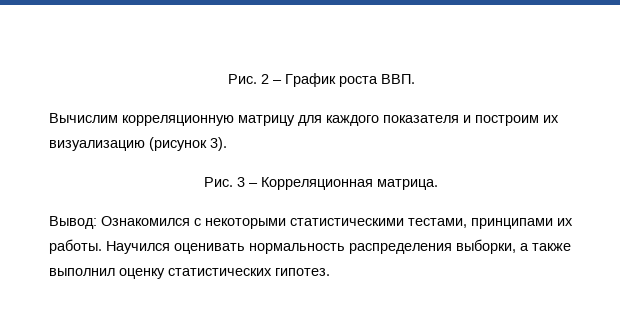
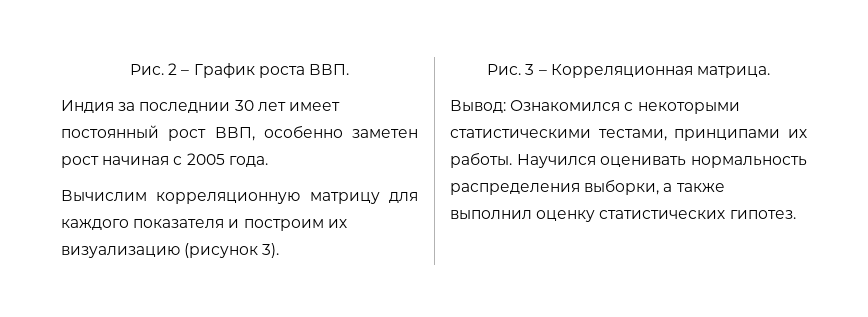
(415, 79) none -> [61,100,340,113] [61,125,418,141] [61,153,268,168] // Индия за последнии 30 лет имеет постоянный рост ВВП, особенно заметен рост начиная с 2005 года.

